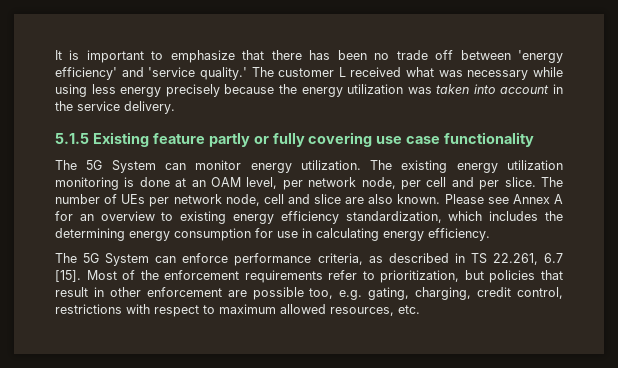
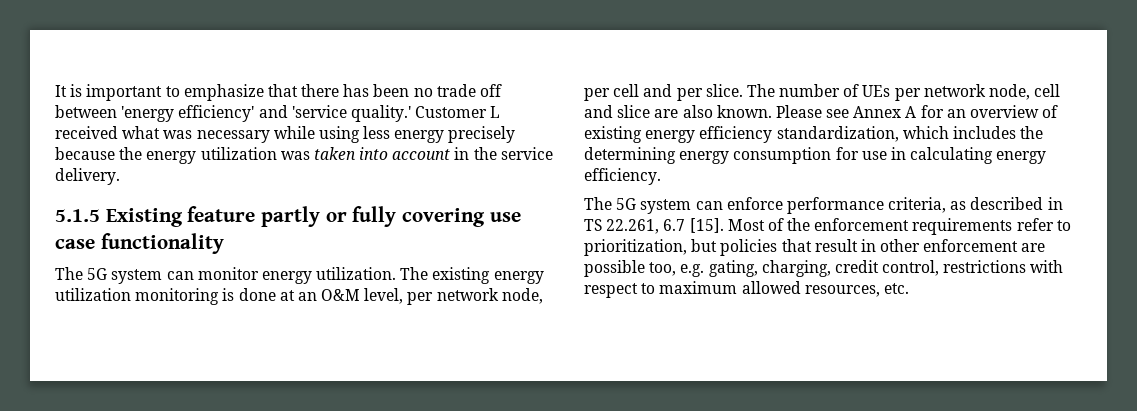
[251,67,335,77] The customer -> [415,106,488,118] Customer
[111,160,156,173] System -> [111,269,163,284] system
[211,177,242,187] OAM -> [321,289,361,301] O&M
[161,212,174,221] to -> [1042,105,1059,118] of
[105,253,150,266] System -> [640,199,692,214] system

